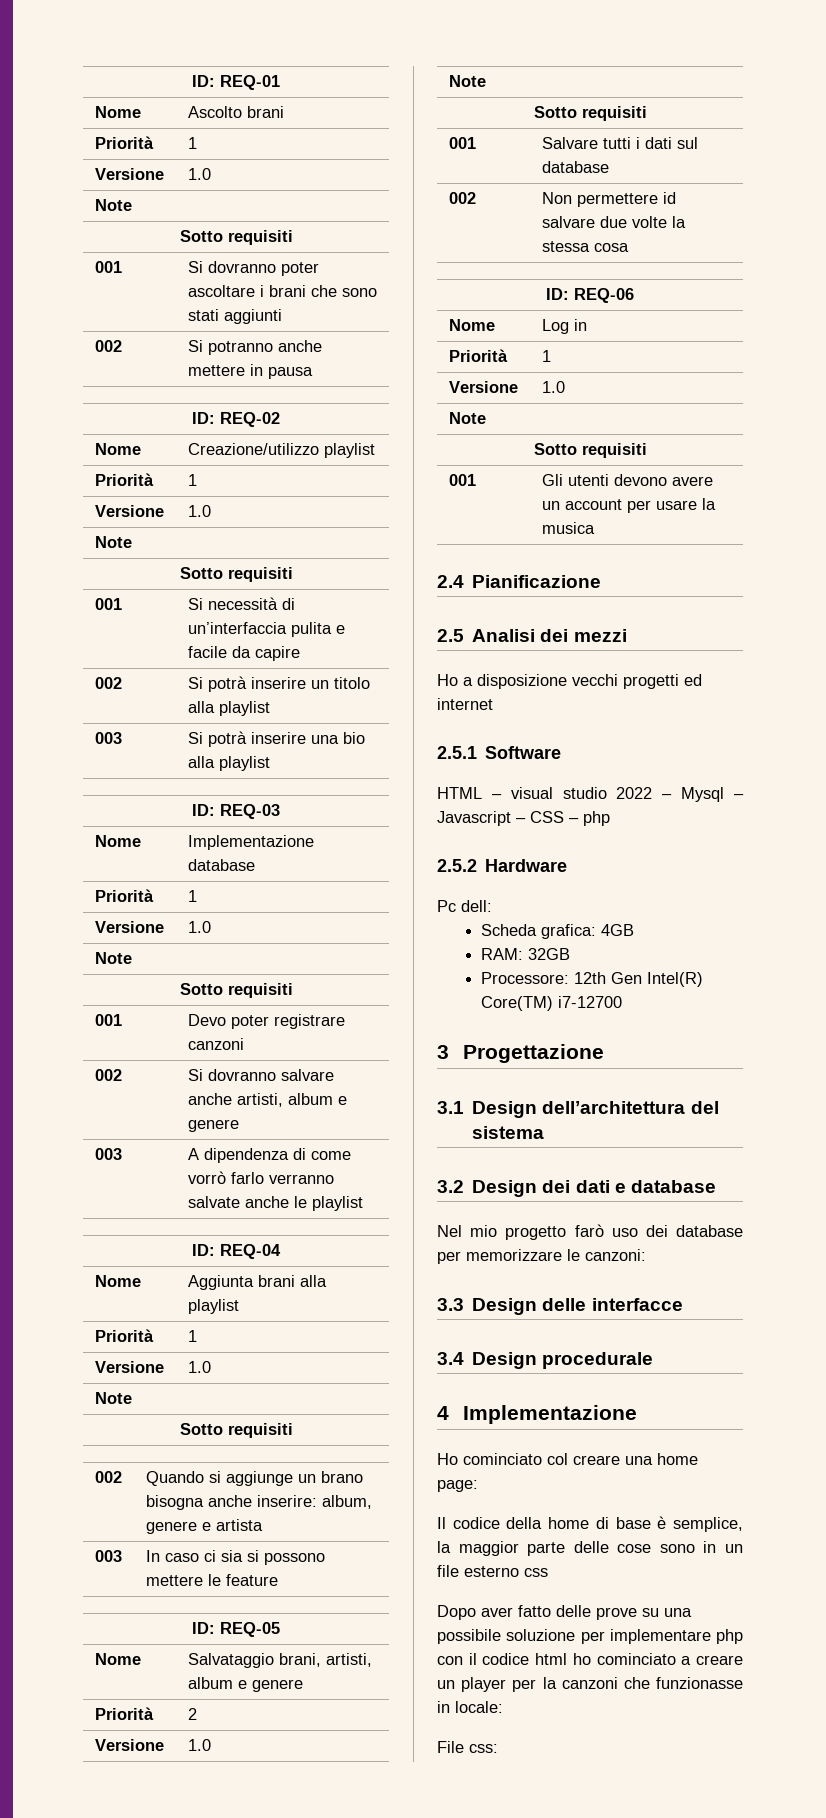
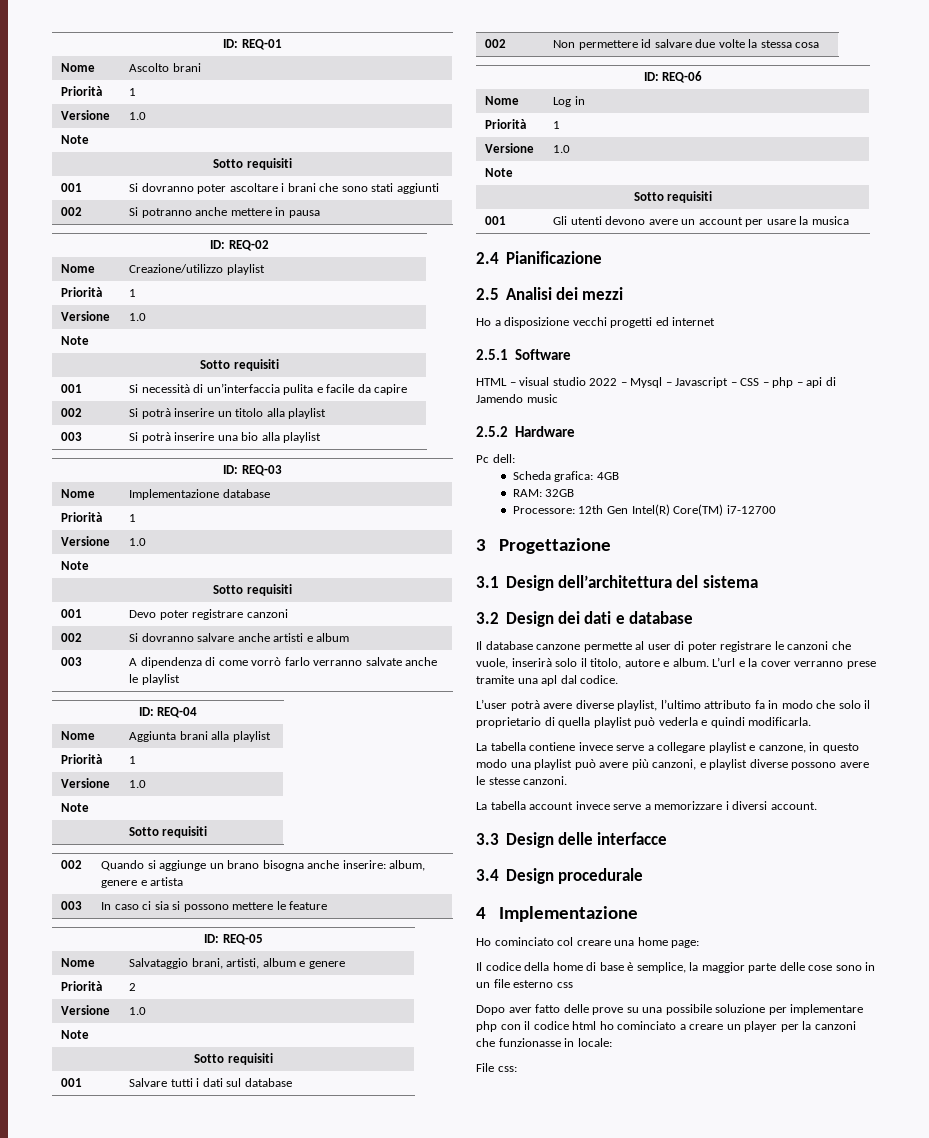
[236,1093,347,1107] [187,1119,239,1132] artisti, album e genere -> [273,633,350,642] artisti e album
(610, 818) none -> [796,377,836,388] [476,394,558,403] – api di Jamendo music
[437,1224,743,1240] [437,1249,646,1264] Nel mio progetto farò uso dei database per memorizzare le canzoni: -> [476,641,851,652] [476,657,876,669] [476,675,619,686] [476,699,871,711] [476,717,812,728] [476,742,859,753] [476,759,869,770] [476,776,568,785] [476,801,817,810] Il database canzone permette al user di poter registrare le canzoni che vuole, inserirà solo il titolo, autore e album. L’url e la cover verranno prese tramite una apl dal codice. // L’user potrà avere diverse playlist, l’ultimo attributo fa in modo che solo il proprietario di quella playlist può vederla e quindi modificarla. // La tabella contiene invece serve a collegare playlist e canzone, in questo modo una playlist può avere più canzoni, e playlist diverse possono avere le stesse canzoni. // La tabella account invece serve a memorizzare i diversi account.

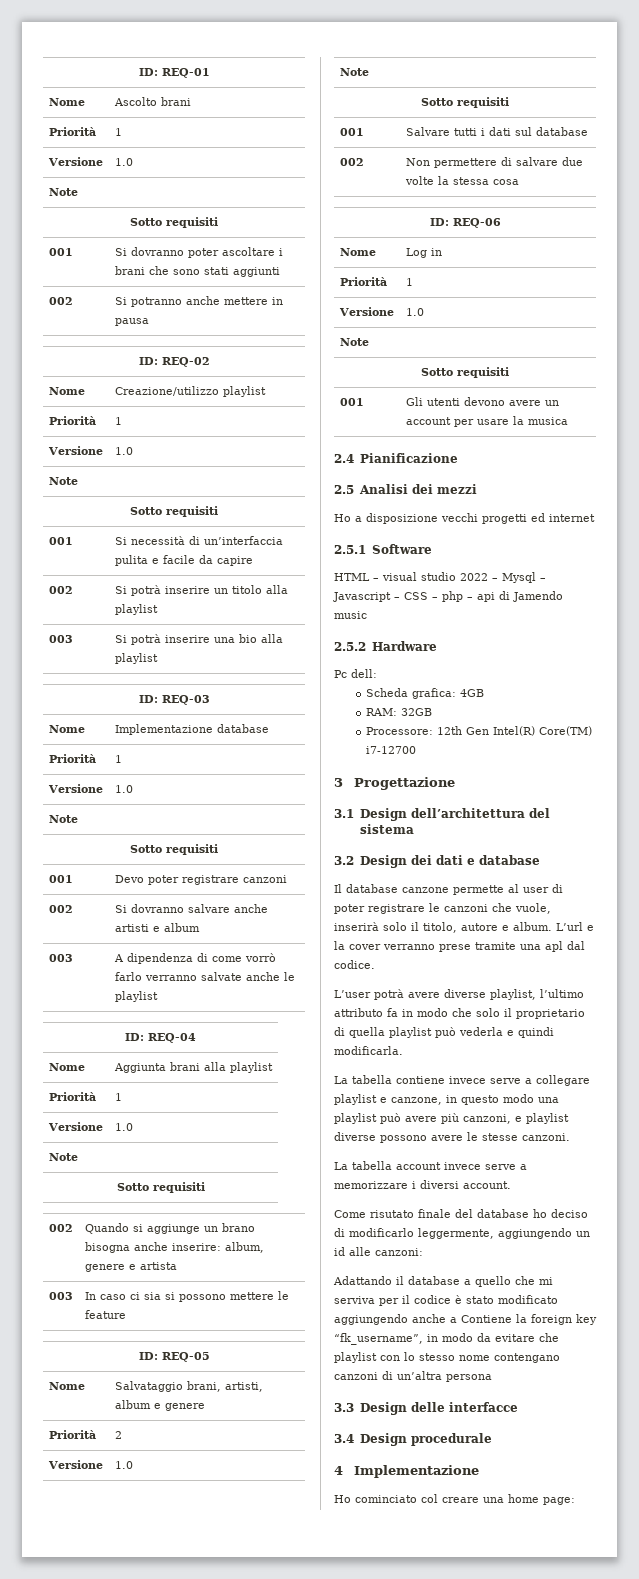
[641,39,652,48] id -> [500,157,512,166] di
(817, 806) none -> [334,1209,588,1218] [334,1228,590,1239] [334,1247,423,1256] [333,1276,553,1287] [334,1295,558,1306] [334,1314,597,1325] [334,1333,559,1345] [334,1352,560,1363] [334,1371,492,1382] // Come risutato finale del database ho deciso di modificarlo leggermente, aggiungendo un id alle canzoni: // Adattando il database a quello che mi serviva per il codice è stato modificato aggiungendo anche a Contiene la foreign key “fk_username”, in modo da evitare che playlist con lo stesso nome contengano canzoni di un’altra persona
[476,962,876,973] [476,979,573,988] [476,1004,864,1015] [476,1021,856,1032] [476,1038,612,1047] [476,1063,517,1072] // Il codice della home di base è semplice, la maggior parte delle cose sono in un file esterno css // Dopo aver fatto delle prove su una possibile soluzione per implementare php con il codice html ho cominciato a creare un player per la canzoni che funzionasse in locale: // File css: -> (575, 1501) none

